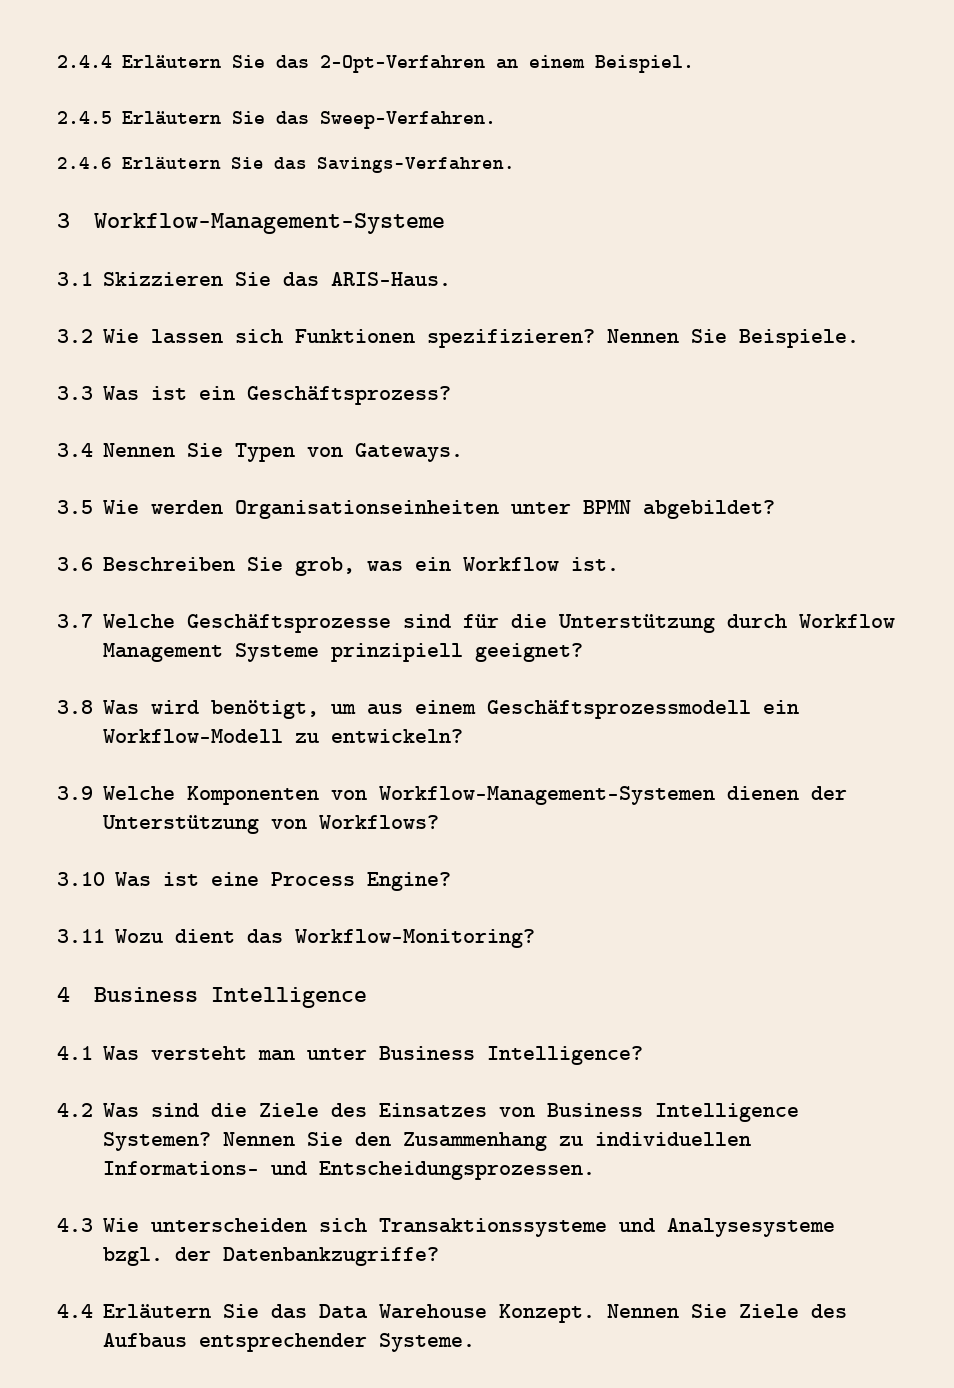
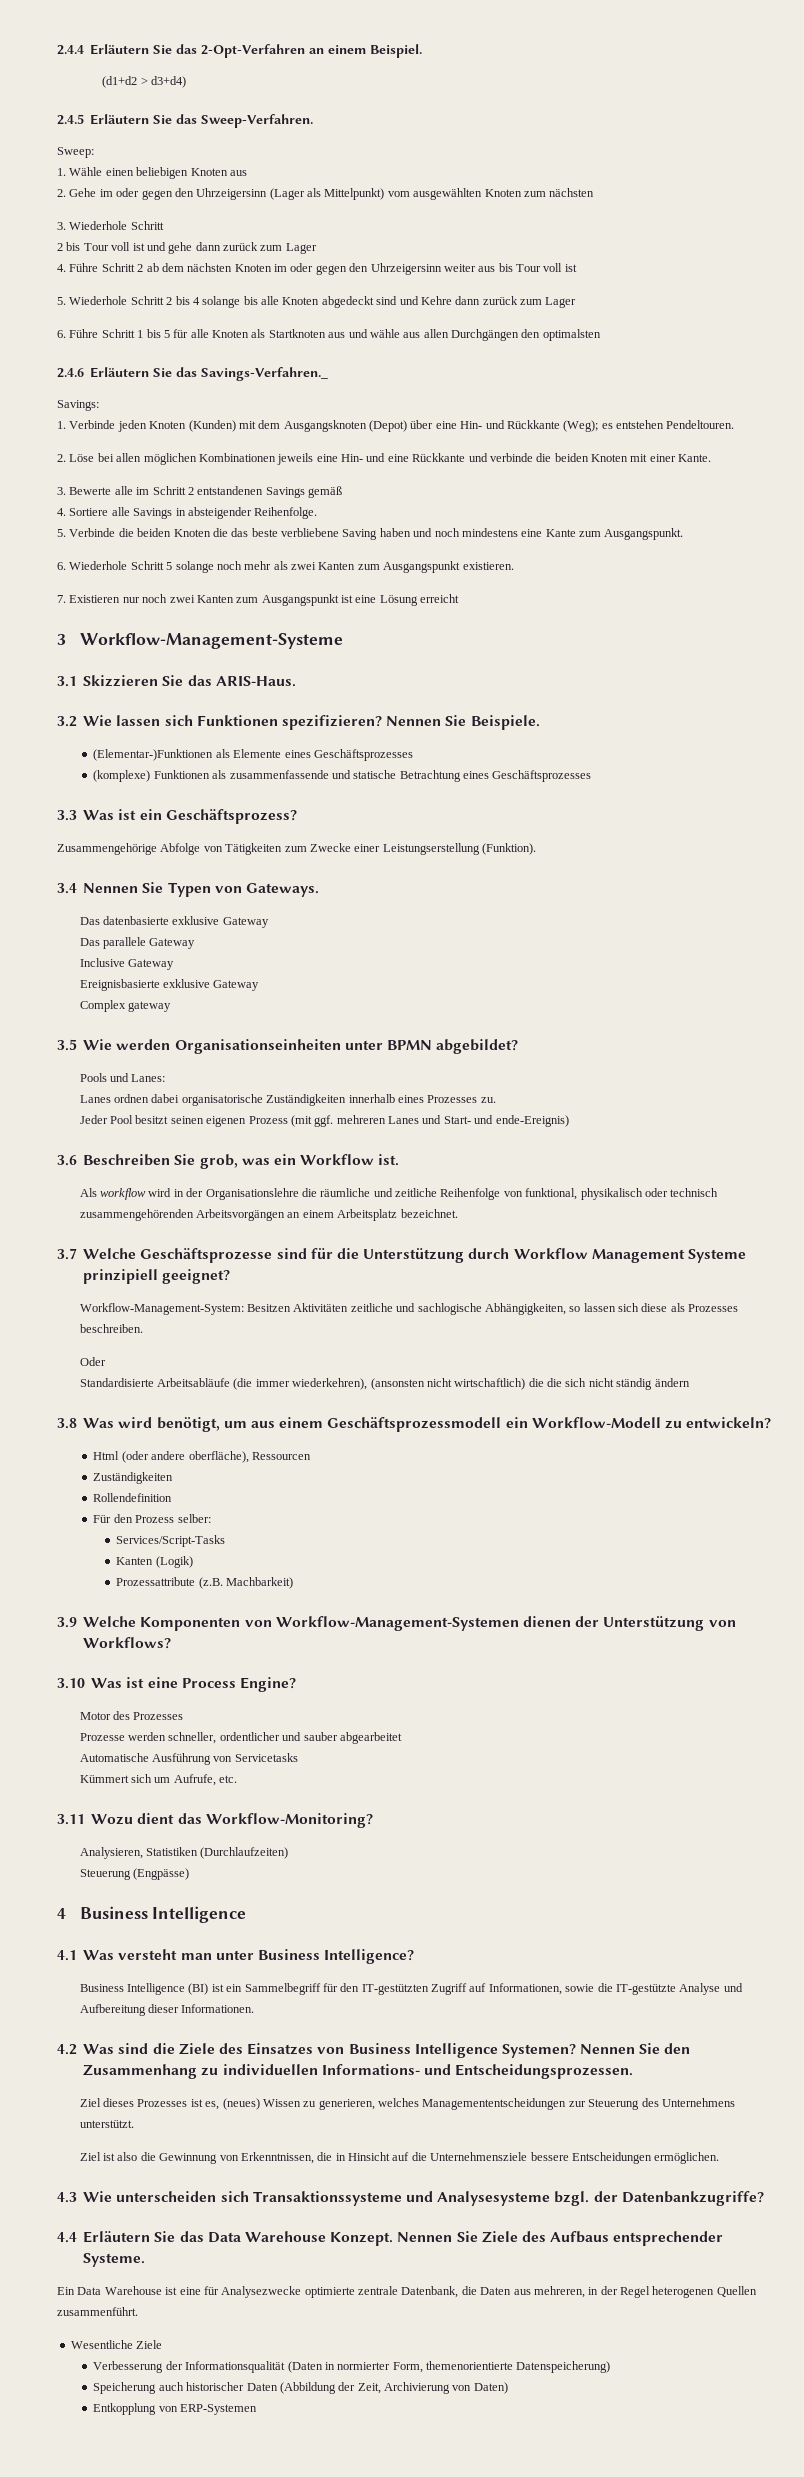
(694, 64) none -> [102,76,187,88] // (d1+d2 > d3+d4)
[57,157,515,173] 2.4.6 Erläutern Sie das Savings-Verfahren. -> [57,147,94,158] [57,167,247,179] [57,188,595,200] [57,221,164,230] [57,242,317,254] [57,263,577,275] [57,296,577,308] [57,329,601,341] [57,367,329,381] [57,400,99,411] [57,420,735,432] [57,453,712,465] [57,486,342,498] [57,507,318,519] [57,528,684,540] [57,561,514,573] [57,594,460,606] Sweep: // 1. Wähle einen beliebigen Knoten aus // 2. Gehe im oder gegen den Uhrzeigersinn (Lager als Mittelpunkt) vom ausgewählten Knoten zum nächsten // 3. Wiederhole Schritt // 2 bis Tour voll ist und gehe dann zurück zum Lager // 4. Führe Schritt 2 ab dem nächsten Knoten im oder gegen den Uhrzeigersinn weiter aus bis Tour voll ist // 5. Wiederhole Schritt 2 bis 4 solange bis alle Knoten abgedeckt sind und Kehre dann zurück zum Lager // 6. Führe Schritt 1 bis 5 für alle Knoten als Startknoten aus und wähle aus allen Durchgängen den optimalsten // 2.4.6 Erläutern Sie das Savings-Verfahren._ // Savings: // 1. Verbinde jeden Knoten (Kunden) mit dem Ausgangsknoten (Depot) über eine Hin- und Rückkante (Weg); es entstehen Pendeltouren. // 2. Löse bei allen möglichen Kombinationen jeweils eine Hin- und eine Rückkante und verbinde die beiden Knoten mit einer Kante. // 3. Bewerte alle im Schritt 2 entstandenen Savings gemäß // 4. Sortiere alle Savings in absteigender Reihenfolge. // 5. Verbinde die beiden Knoten die das beste verbliebene Saving haben und noch mindestens eine Kante zum Ausgangspunkt. // 6. Wiederhole Schritt 5 solange noch mehr als zwei Kanten zum Ausgangspunkt existieren. // 7. Existieren nur noch zwei Kanten zum Ausgangspunkt ist eine Lösung erreicht
(859, 338) none -> [93,749,413,761] [93,770,592,782] // (Elementar-)Funktionen als Elemente eines Geschäftsprozesses // (komplexe) Funktionen als zusammenfassende und statische Betrachtung eines Geschäftsprozesses
(451, 395) none -> [57,843,536,855] // Zusammengehörige Abfolge von Tätigkeiten zum Zwecke einer Leistungserstellung (Funktion).
(463, 452) none -> [79,916,269,928] [79,937,196,949] [79,958,175,970] [79,979,260,991] [79,1000,172,1012] // Das datenbasierte exklusive Gateway // Das parallele Gateway // Inclusive Gateway // Ereignisbasierte exklusive Gateway // Complex gateway
(775, 509) none -> [79,1073,166,1082] [79,1094,496,1106] [79,1115,569,1127] // Pools und Lanes: // Lanes ordnen dabei organisatorische Zuständigkeiten innerhalb eines Prozesses zu. // Jeder Pool besitzt seinen eigenen Prozess (mit ggf. mehreren Lanes und Start- und ende-Ereignis)
(619, 564) none -> [79,1188,719,1200] [79,1209,458,1221] // Als workflow wird in der Organisationslehre die räumliche und zeitliche Reihenfolge von funktional, physikalisch oder technisch zusammengehörenden Arbeitsvorgängen an einem Arbeitsplatz bezeichnet.
(583, 652) none -> [79,1303,739,1315] [79,1324,143,1333] [79,1357,106,1366] [79,1378,690,1390] // Workflow-Management-System: Besitzen Aktivitäten zeitliche und sachlogische Abhängigkeiten, so lassen sich diese als Prozesses beschreiben. // Oder // Standardisierte Arbeitsabläufe (die immer wiederkehren), (ansonsten nicht wirtschaftlich) die die sich nicht ständig ändern
(463, 736) none -> [93,1451,311,1463] [93,1472,174,1484] [93,1493,173,1502] [93,1514,211,1523] [116,1535,226,1547] [116,1556,193,1568] [116,1577,293,1589] // Html (oder andere oberfläche), Ressourcen // Zuständigkeiten // Rollendefinition // Für den Prozess selber: // Services/Script-Tasks // Kanten (Logik) // Prozessattribute (z.B. Machbarkeit)
(451, 881) none -> [79,1711,184,1720] [79,1732,402,1744] [79,1753,298,1765] [79,1774,238,1786] // Motor des Prozesses // Prozesse werden schneller, ordentlicher und sauber abgearbeitet // Automatische Ausführung von Servicetasks // Kümmert sich um Aufrufe, etc.
(535, 938) none -> [79,1847,289,1859] [79,1868,190,1880] // Analysieren, Statistiken (Durchlaufzeiten) // Steuerung (Engpässe)
(643, 1055) none -> [79,1983,743,1995] [79,2004,255,2016] // Business Intelligence (BI) ist ein Sammelbegriff für den IT-gestützten Zugriff auf Informationen, sowie die IT-gestützte Analyse und Aufbereitung dieser Informationen.
(595, 1170) none -> [79,2098,735,2110] [79,2120,134,2128] [79,2152,720,2164] // Ziel dieses Prozesses ist es, (neues) Wissen zu generieren, welches Managemententscheidungen zur Steuerung des Unternehmens unterstützt. // Ziel ist also die Gewinnung von Erkenntnissen, die in Hinsicht auf die Unternehmensziele bessere Entscheidungen ermöglichen.
(475, 1342) none -> [57,2286,757,2298] [57,2307,138,2316] [70,2340,163,2349] [93,2361,611,2373] [93,2382,508,2394] [93,2403,258,2415] // Ein Data Warehouse ist eine für Analysezwecke optimierte zentrale Datenbank, die Daten aus mehreren, in der Regel heterogenen Quellen zusammenführt. // Wesentliche Ziele // Verbesserung der Informationsqualität (Daten in normierter Form, themenorientierte Datenspeicherung) // Speicherung auch historischer Daten (Abbildung der Zeit, Archivierung von Daten) // Entkopplung von ERP-Systemen

